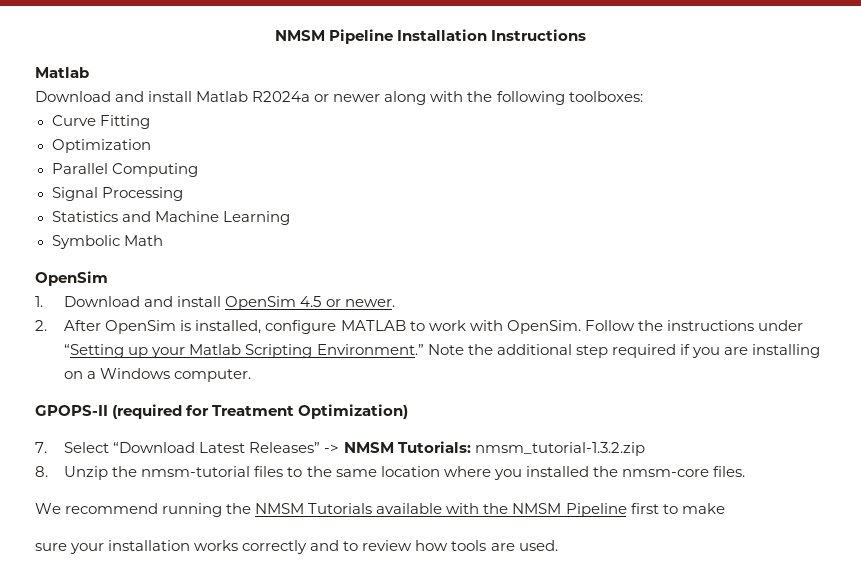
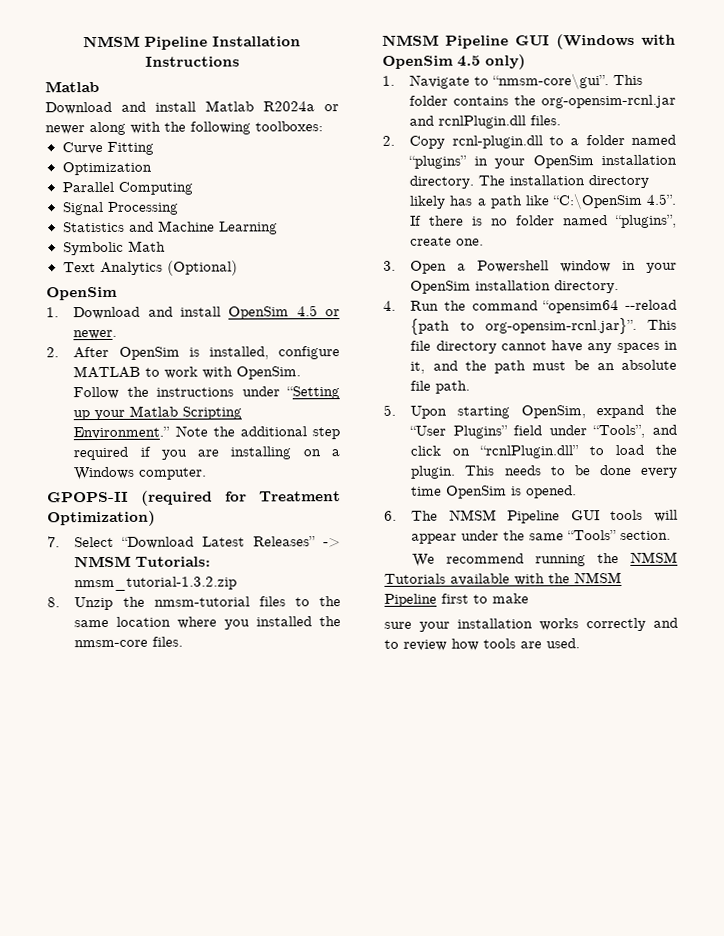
(163, 240) none -> [62,260,238,276] // Text Analytics (Optional)
(745, 471) none -> [382,33,676,50] [382,54,526,70] [382,73,644,90] [409,94,676,109] [409,115,562,129] [382,134,676,149] [408,154,677,169] [409,174,650,189] [409,192,676,210] [410,214,677,229] [410,236,485,246] [383,260,677,274] [410,280,620,294] [383,299,677,314] [410,317,677,335] [410,340,678,354] [410,359,677,374] [410,380,471,394] [383,404,677,419] [409,424,677,439] [410,444,677,459] [410,464,678,479] [411,485,578,499] [384,509,678,524] [411,530,672,544] // NMSM Pipeline GUI (Windows with OpenSim 4.5 only) // 1. Navigate to “nmsm-core\gui”. This folder contains the org-opensim-rcnl.jar and rcnlPlugin.dll files. // 2. Copy rcnl-plugin.dll to a folder named “plugins” in your OpenSim installation directory. The installation directory likely has a path like “C:\OpenSim 4.5”. If there is no folder named “plugins”, create one. // 3. Open a Powershell window in your OpenSim installation directory. // 4. Run the command “opensim64 --reload {path to org-opensim-rcnl.jar}”. This file directory cannot have any spaces in it, and the path must be an absolute file path. // 5. Upon starting OpenSim, expand the “User Plugins” field under “Tools”, and click on “rcnlPlugin.dll” to load the plugin. This needs to be done every time OpenSim is opened. // 6. The NMSM Pipeline GUI tools will appear under the same “Tools” section.

